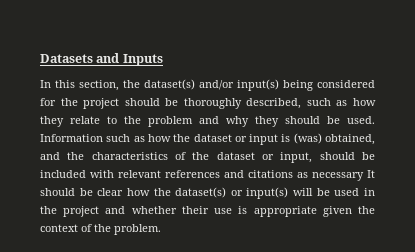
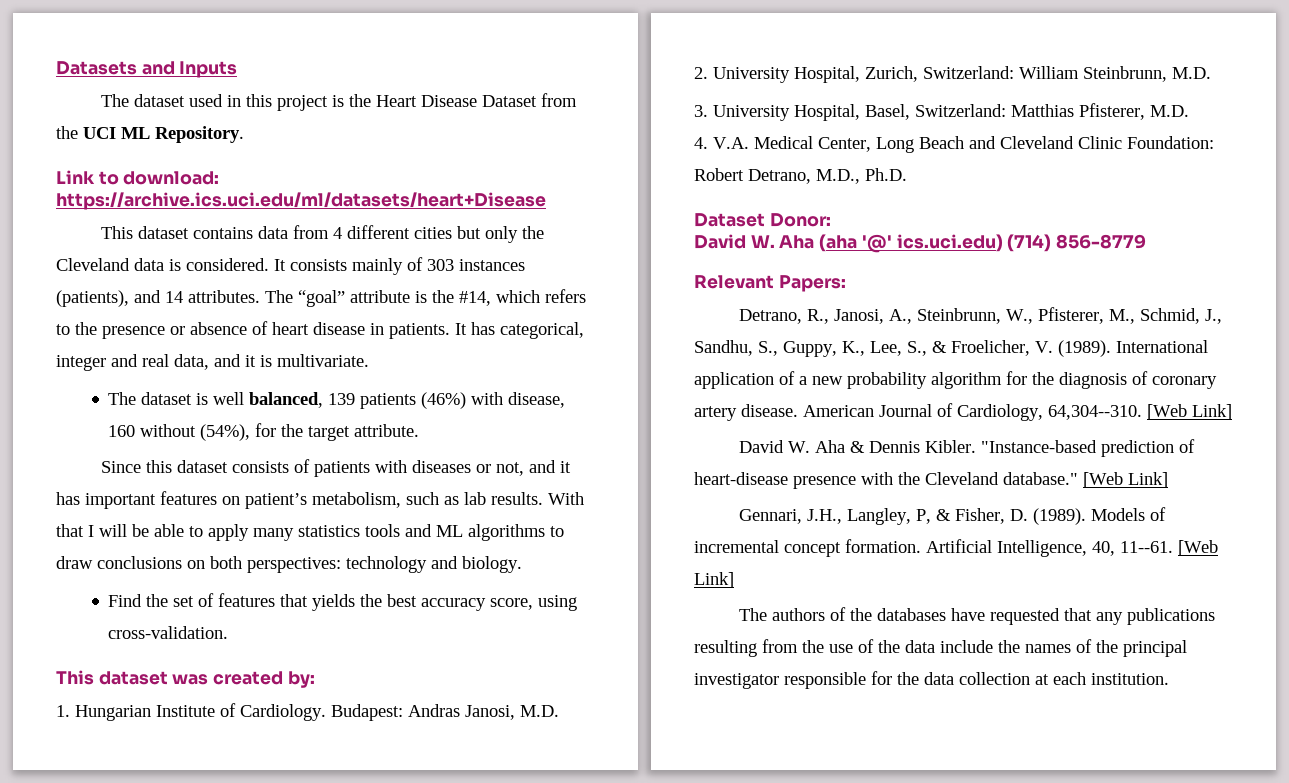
[40,79,375,91] [40,98,376,109] [40,116,375,127] [40,133,376,145] [40,152,375,163] [40,170,375,181] [40,187,375,199] [40,206,376,217] [40,224,161,235] In this section, the dataset(s) and/or input(s) being considered for the project should be thoroughly described, such as how they relate to the problem and why they should be used. Information such as how the dataset or input is (was) obtained, and the characteristics of the dataset or input, should be included with relevant references and citations as necessary It should be clear how the dataset(s) or input(s) will be used in the project and whether their use is appropriate given the context of the problem. -> [101,93,578,111] [56,126,244,143] [56,170,220,185] [56,192,546,210] [101,225,545,243] [56,257,525,275] [56,289,586,307] [56,321,584,339] [56,354,369,371] [108,392,566,409] [108,423,420,441] [101,459,572,477] [56,491,584,509] [56,524,564,541] [56,556,522,573] [108,593,578,611] [108,626,229,639] [56,670,315,688] [56,703,559,721] [694,66,1211,83] [694,103,1189,121] [694,136,1214,153] [694,168,907,184] [694,213,831,227] [694,234,1147,253] [694,275,846,292] [739,307,1223,324] [694,340,1208,357] [694,371,1217,389] [694,403,1232,421] [739,439,1196,457] [694,472,1168,489] [739,507,1167,525] [694,539,1218,557] [694,572,734,588] [739,607,1216,625] [694,639,1187,657] [694,671,1169,689] The dataset used in this project is the Heart Disease Dataset from the UCI ML Repository. // Link to download: https://archive.ics.uci.edu/ml/datasets/heart+Disease // This dataset contains data from 4 different cities but only the Cleveland data is considered. It consists mainly of 303 instances (patients), and 14 attributes. The “goal” attribute is the #14, which refers to the presence or absence of heart disease in patients. It has categorical, integer and real data, and it is multivariate. // The dataset is well balanced, 139 patients (46%) with disease, 160 without (54%), for the target attribute. // Since this dataset consists of patients with diseases or not, and it has important features on patient’s metabolism, such as lab results. With that I will be able to apply many statistics tools and ML algorithms to draw conclusions on both perspectives: technology and biology. // Find the set of features that yields the best accuracy score, using cross-validation. // This dataset was created by: // 1. Hungarian Institute of Cardiology. Budapest: Andras Janosi, M.D. // 2. University Hospital, Zurich, Switzerland: William Steinbrunn, M.D. // 3. University Hospital, Basel, Switzerland: Matthias Pfisterer, M.D. // 4. V.A. Medical Center, Long Beach and Cleveland Clinic Foundation: Robert Detrano, M.D., Ph.D. // Dataset Donor: // David W. Aha (aha '@' ics.uci.edu) (714) 856-8779 // Relevant Papers: // Detrano, R., Janosi, A., Steinbrunn, W., Pfisterer, M., Schmid, J., Sandhu, S., Guppy, K., Lee, S., & Froelicher, V. (1989). International application of a new probability algorithm for the diagnosis of coronary artery disease. American Journal of Cardiology, 64,304--310. [Web Link] // David W. Aha & Dennis Kibler. "Instance-based prediction of heart-disease presence with the Cleveland database." [Web Link] // Gennari, J.H., Langley, P, & Fisher, D. (1989). Models of incremental concept formation. Artificial Intelligence, 40, 11--61. [Web Link] // The authors of the databases have requested that any publications resulting from the use of the data include the names of the principal investigator responsible for the data collection at each institution.

